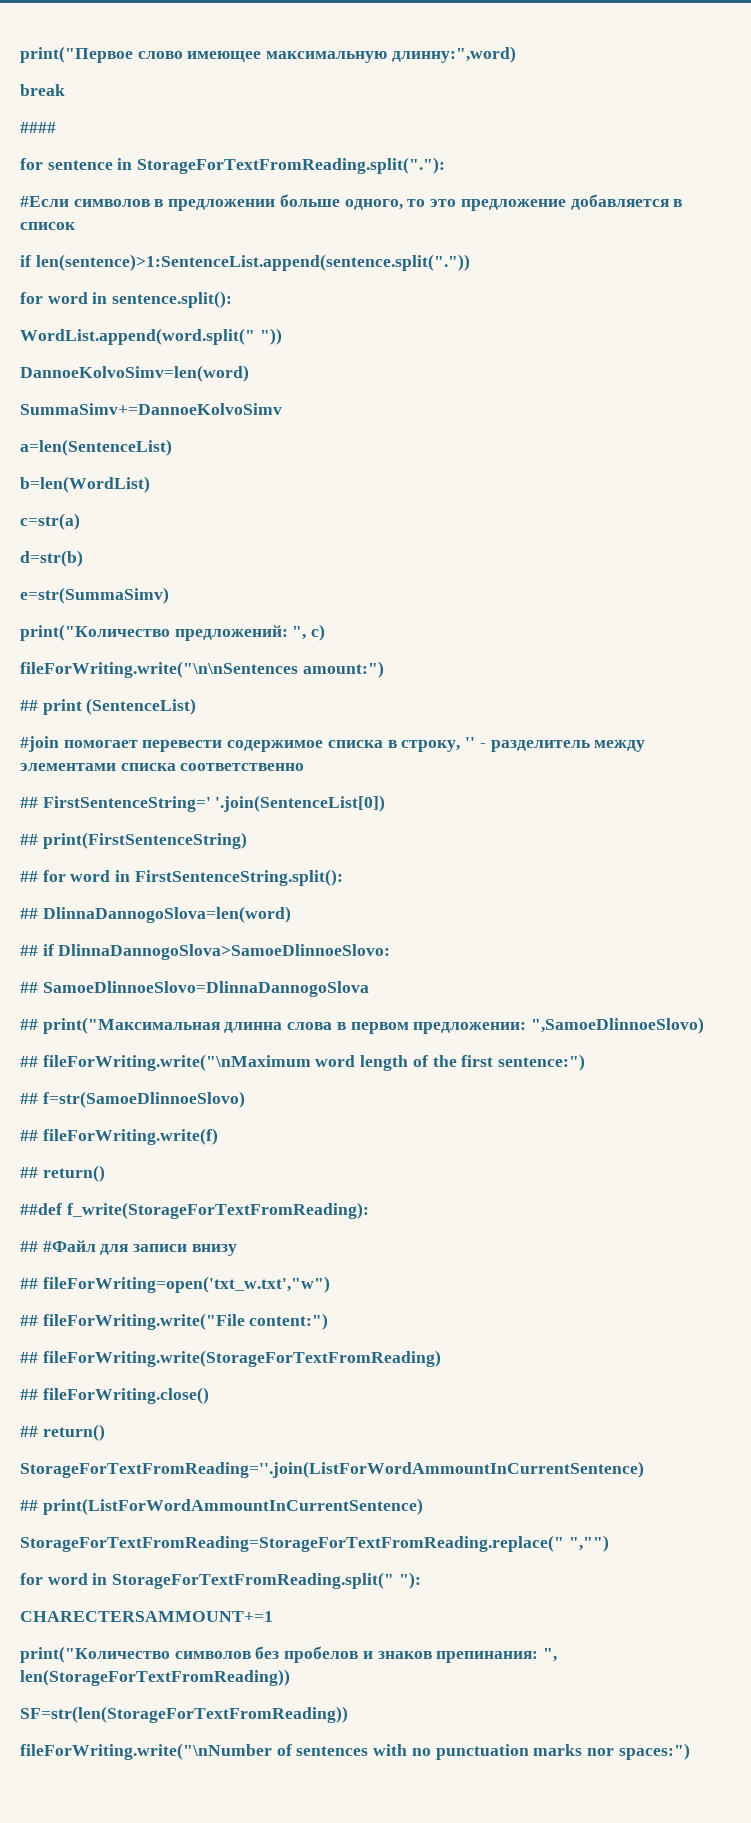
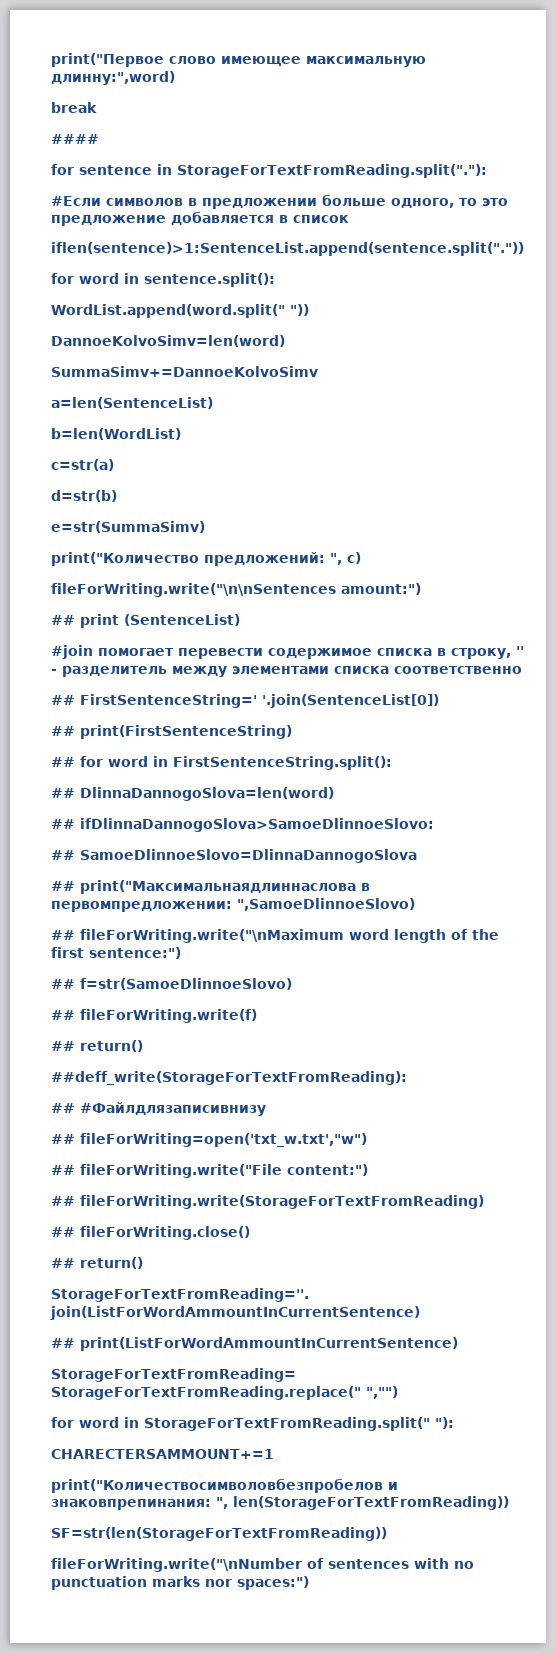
[20,254,470,271] if len(sentence)>1:SentenceList.append(sentence.split(".")) -> [51,242,524,256] iflen(sentence)>1:SentenceList.append(sentence.split("."))
[42,944,391,960] if DlinnaDannogoSlova>SamoeDlinnoeSlovo: -> [80,818,434,832] ifDlinnaDannogoSlova>SamoeDlinnoeSlovo:
[42,1017,527,1034] print("Максимальная длинна слова в первом предложении: -> [80,880,370,894] [51,901,232,912] print("Максимальнаядлиннаслова в первомпредложении:
[20,1202,369,1219] [20,1240,237,1256] ##def f_write(StorageForTextFromReading): // ## #Файл для записи внизу -> [51,1071,407,1085] [51,1102,266,1116] ##deff_write(StorageForTextFromReading): // ## #Файлдлязаписивнизу
[20,1646,539,1663] print("Количество символов без пробелов и знаков препинания: -> [51,1478,398,1493] [51,1499,211,1510] print("Количествосимволовбезпробелов и знаковпрепинания:

